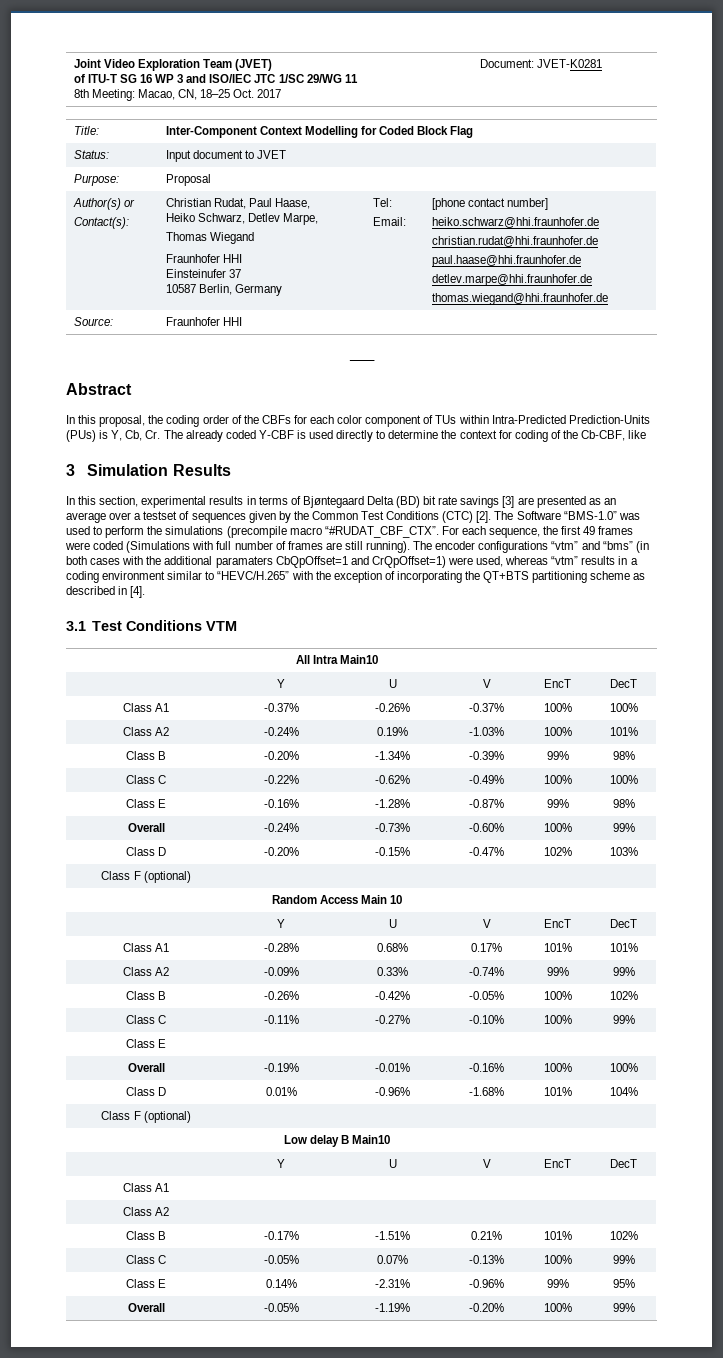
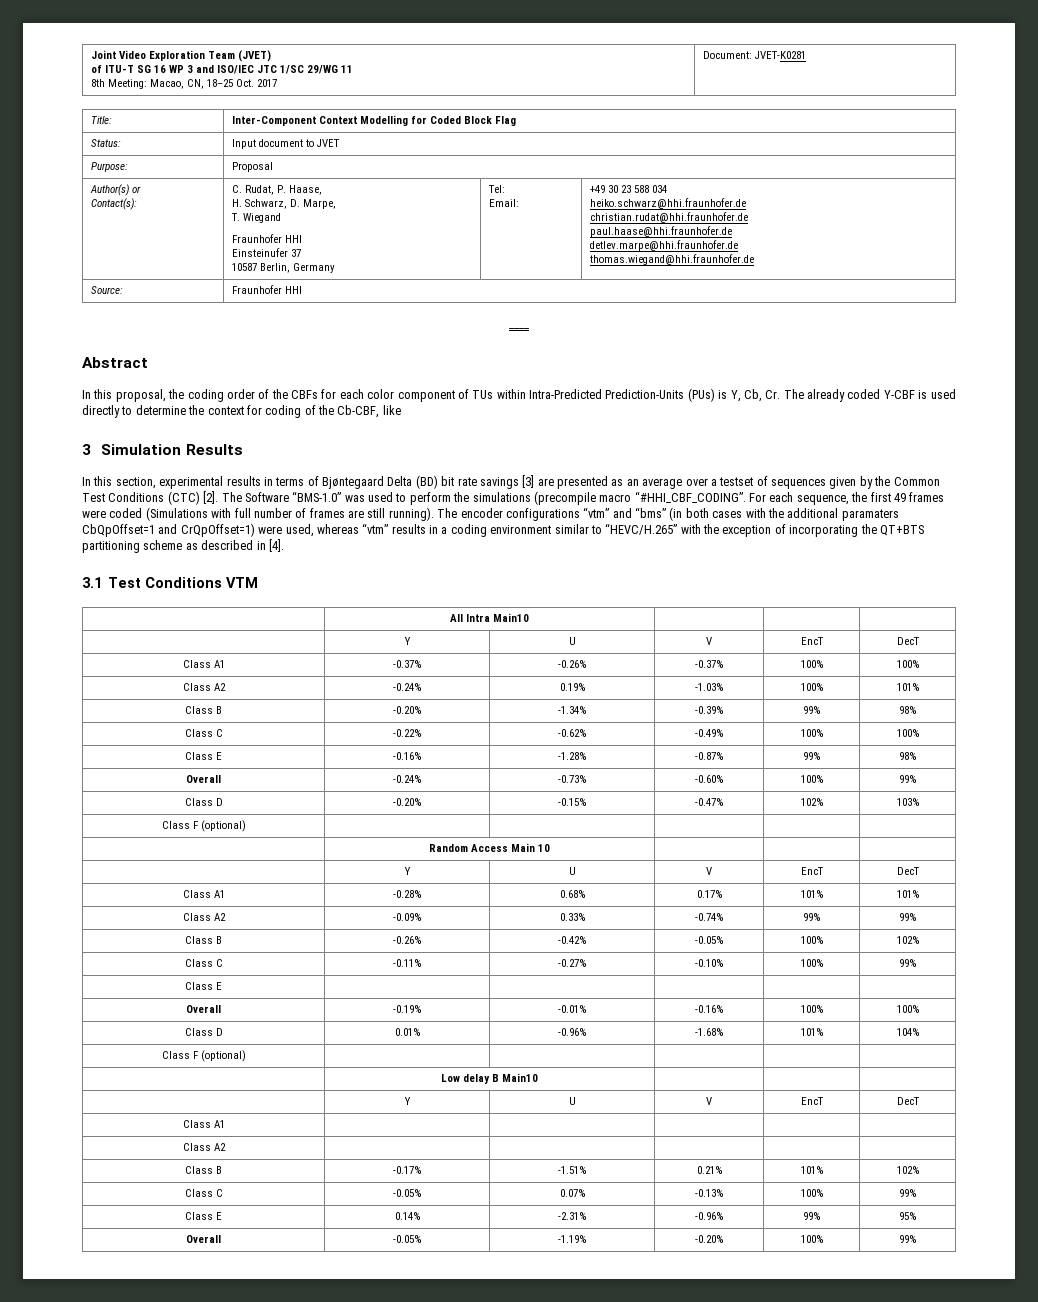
[165,198,310,209] [165,213,280,224] Christian Rudat, Paul Haase, // Heiko Schwarz, Detlev -> [232,185,323,195] [232,199,301,209] C. Rudat, P. Haase, // H. Schwarz, D.
[165,232,207,241] Thomas -> [231,213,241,221] T.
[431,198,548,210] [phone contact number] -> [590,185,668,193] +49 30 23 588 034
[324,526,439,538] “#RUDAT_CBF_CTX”. -> [634,491,746,503] “#HHI_CBF_CODING”.

